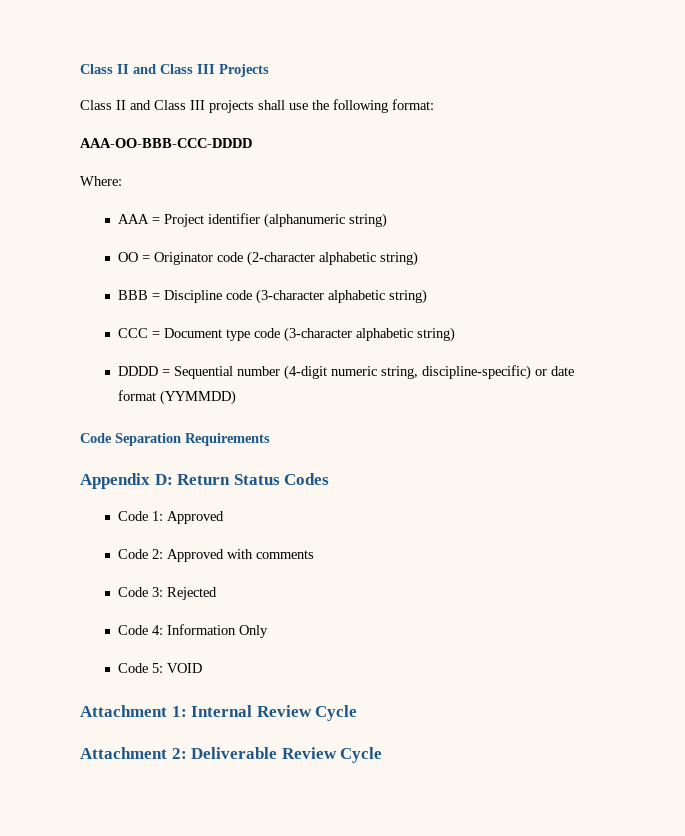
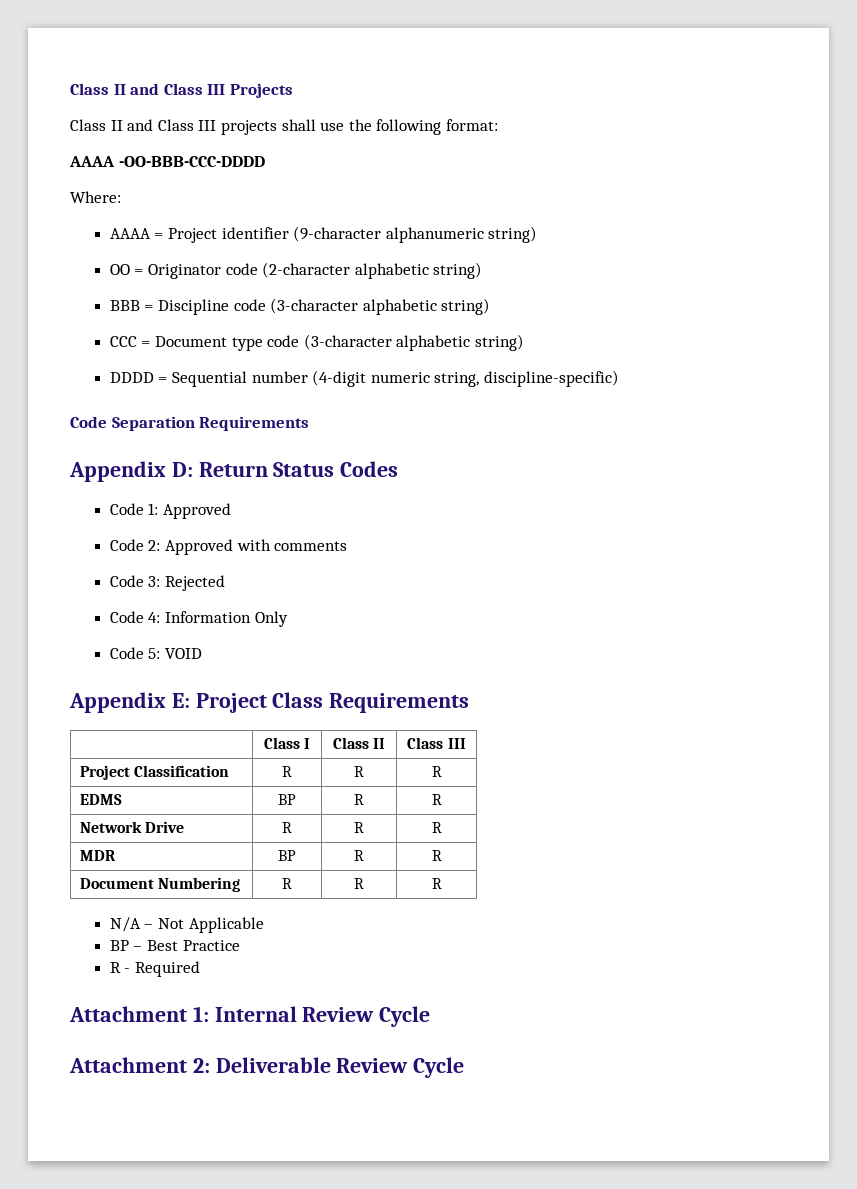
[80,138,252,148] AAA-OO-BBB-CCC-DDDD -> [69,156,265,167] AAAA -OO-BBB-CCC-DDDD
[117,214,149,224] AAA -> [109,228,151,239] AAAA
[263,213,345,228] (alphanumeric -> [293,226,484,243] (9-character alphanumeric
[534,366,574,376] [117,390,236,405] or date format (YYMMDD) -> (619, 378) none
(202, 668) none -> [69,692,470,713] [263,737,311,749] [332,737,386,749] [407,737,466,749] [80,765,230,780] [282,766,292,777] [354,766,364,777] [431,766,442,777] [80,794,123,805] [278,794,296,805] [354,794,364,805] [431,794,442,805] [80,821,185,833] [282,822,292,833] [354,822,364,833] [431,822,442,833] [80,850,117,861] [278,850,296,861] [354,850,364,861] [431,850,442,861] [80,877,241,892] [282,878,292,889] [354,878,364,889] [431,878,442,889] [109,917,264,933] [109,940,240,951] [109,961,200,977] // Appendix E: Project Class Requirements // | Class I | Class II | Class III // Project Classification | R | R | R // EDMS | BP | R | R // Network Drive | R | R | R // MDR | BP | R | R // Document Numbering | R | R | R // N/A – Not Applicable // BP – Best Practice // R - Required

